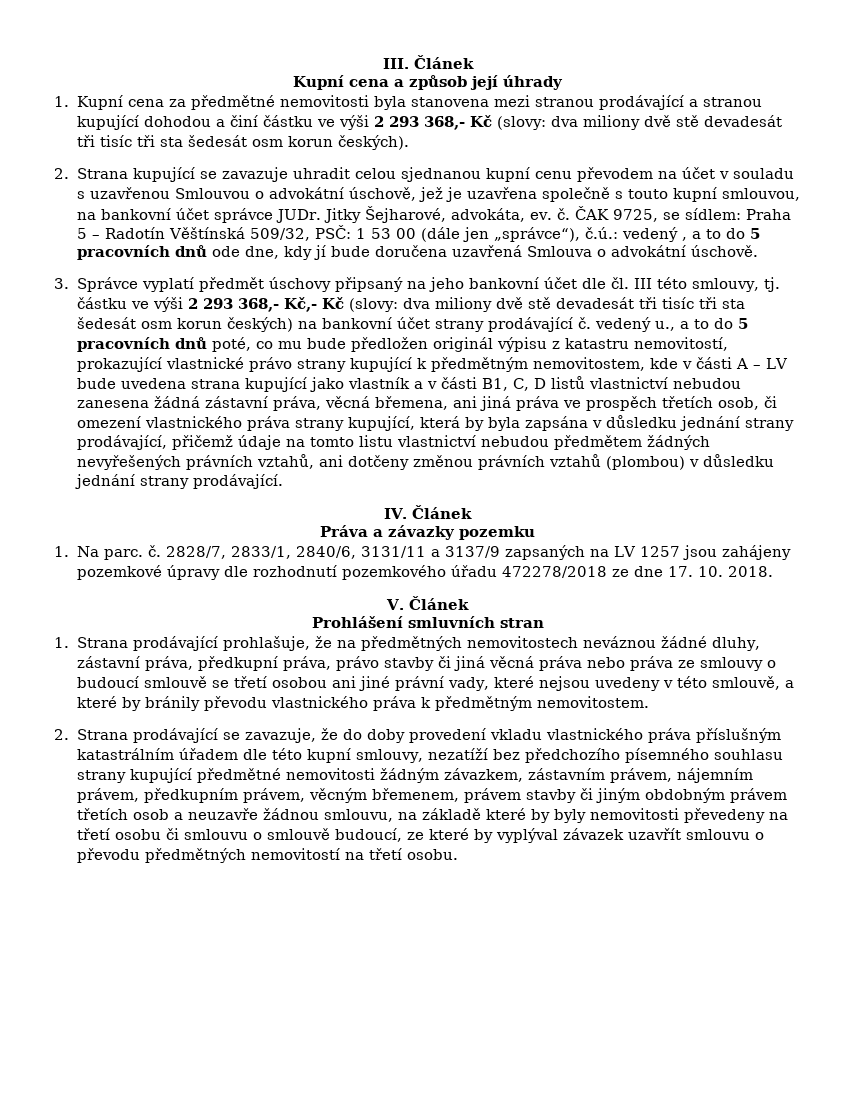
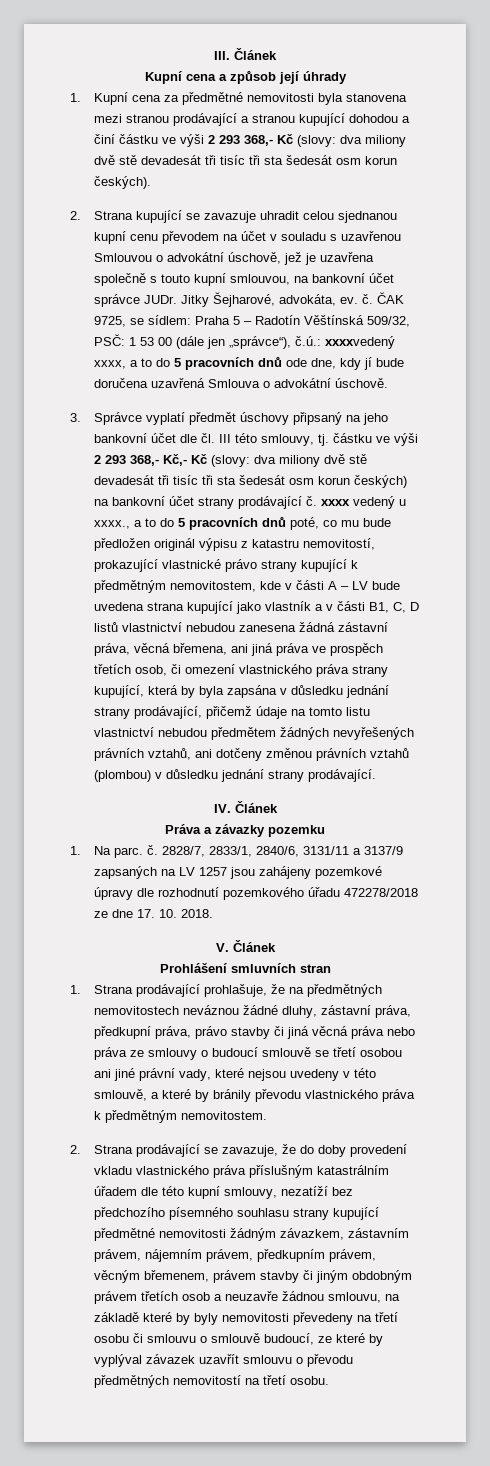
[621,227,687,242] vedený , -> [324,336,395,349] [93,360,126,369] xxxxvedený xxxx,
[594,317,675,332] vedený u., -> [320,496,406,509] [93,520,130,529] xxxx vedený u xxxx.,

